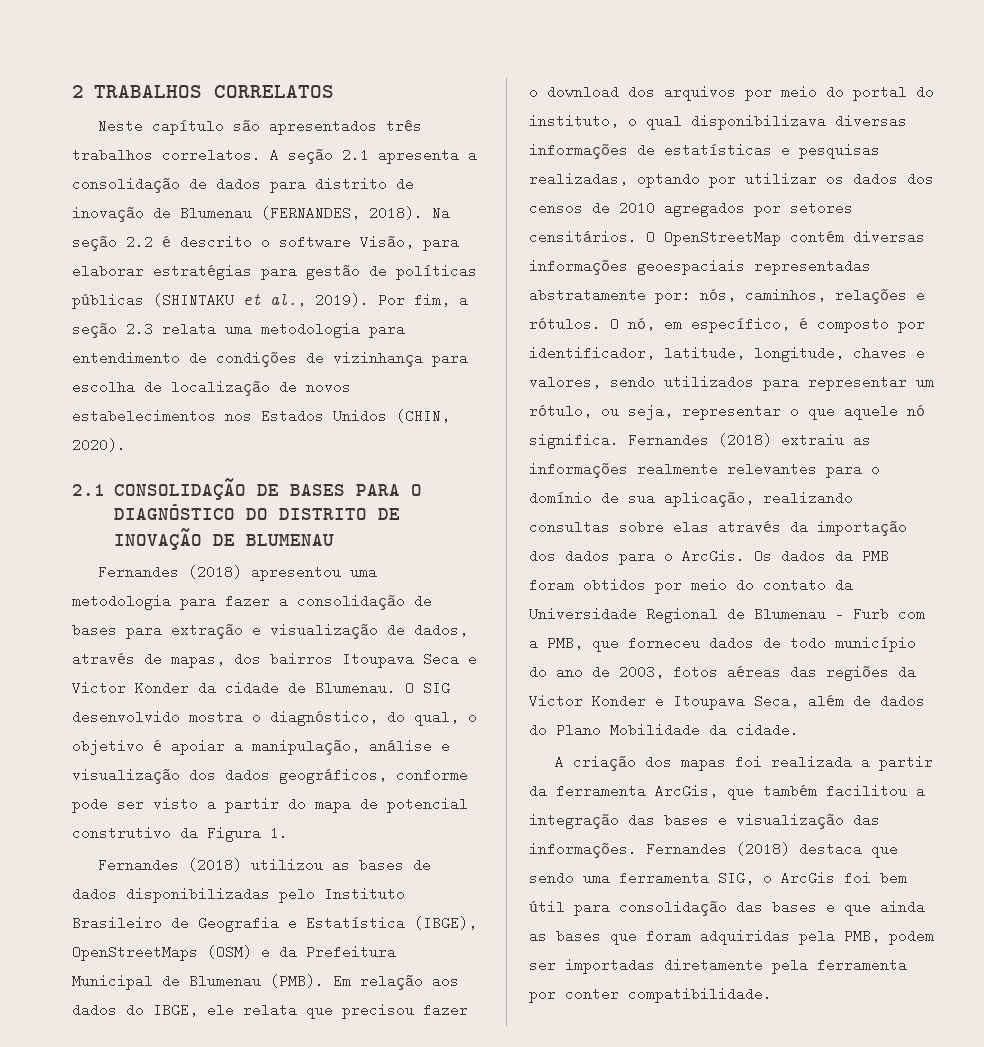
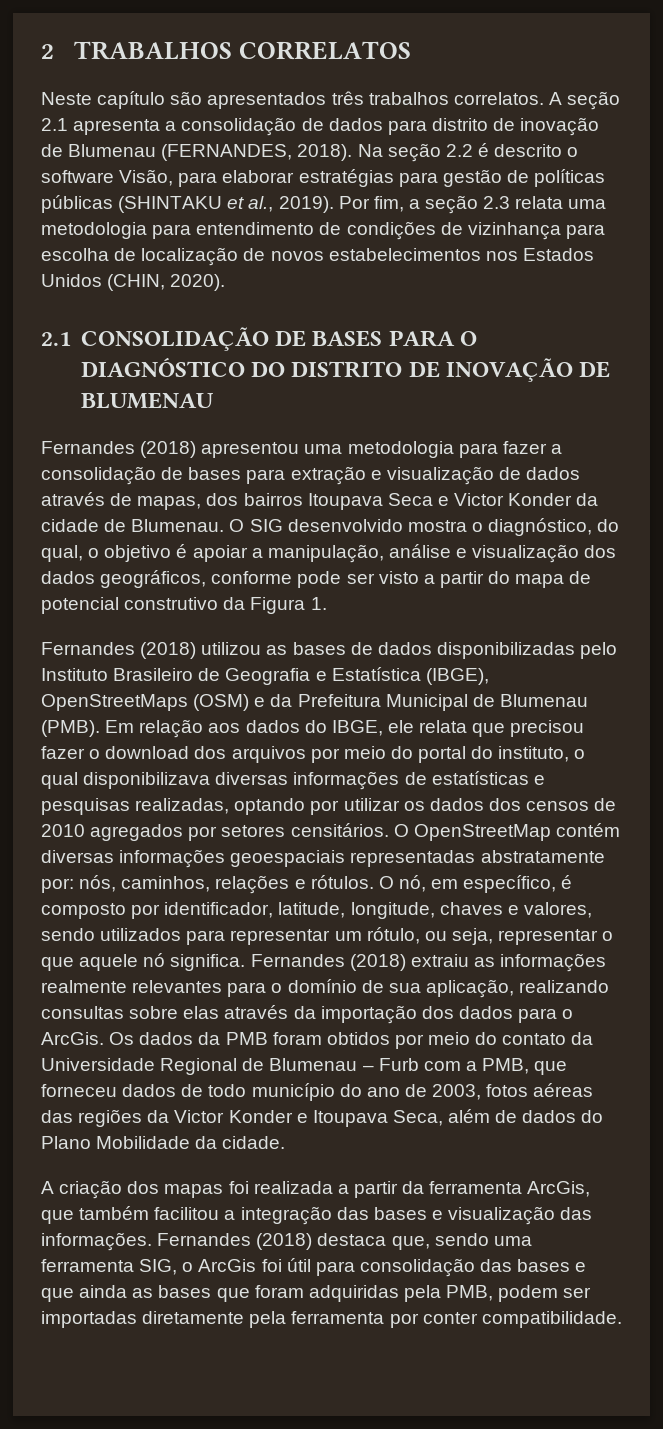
[414,623,468,637] dados, -> [526,467,581,480] dados
[871,842,898,858] que -> [391,1236,430,1250] que,
[880,871,907,885] bem -> (282, 1265) none

